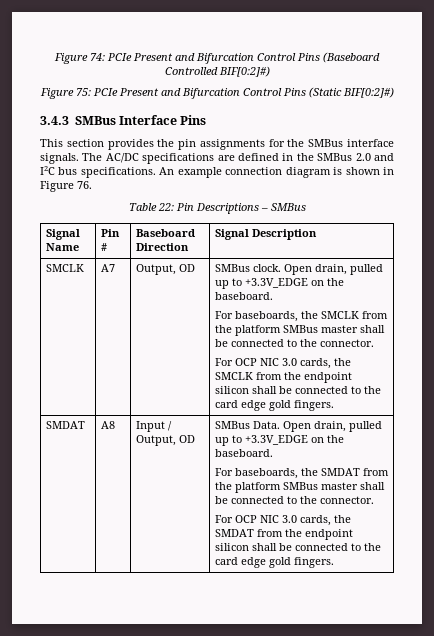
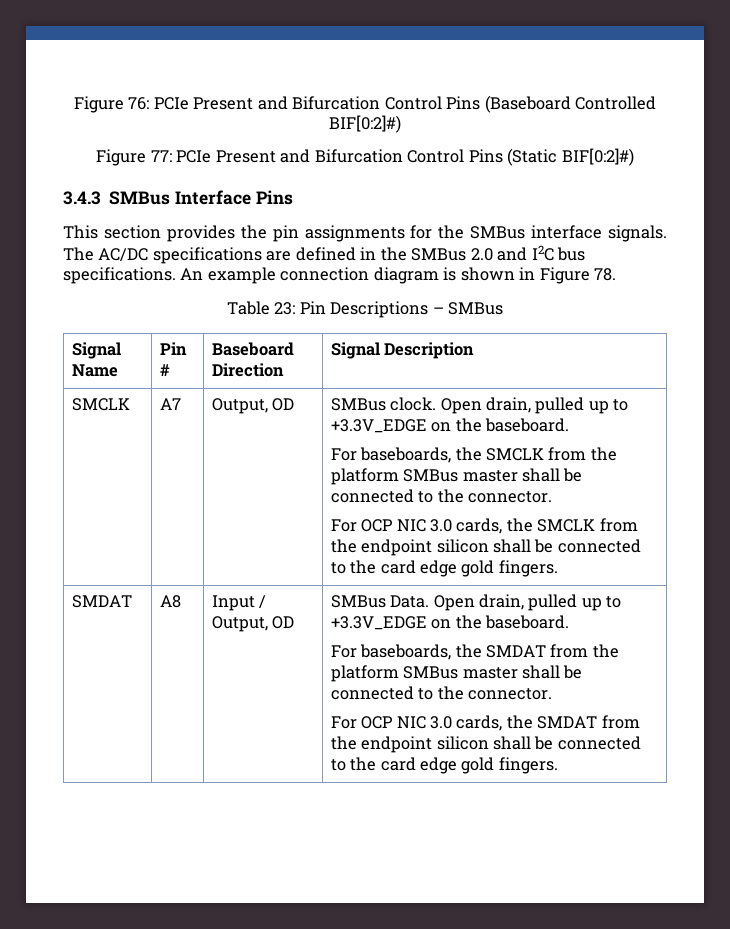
[54,53,105,64] Figure 74: -> [73,96,150,113] Figure 76:
[75,88,91,96] 75: -> [150,150,172,162] 77:
[77,181,92,189] 76. -> [594,268,617,281] 78.
[157,203,174,211] 22: -> [274,302,296,315] 23:

